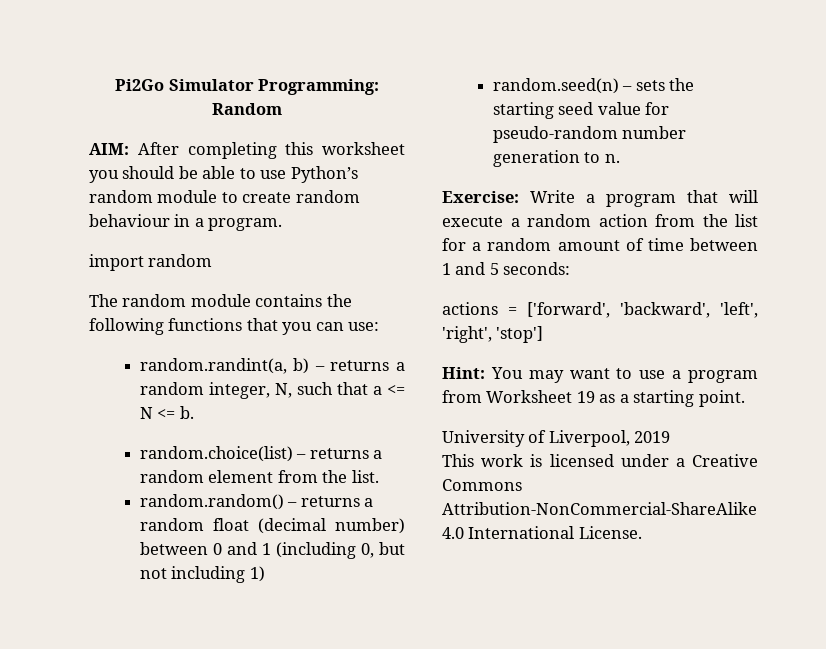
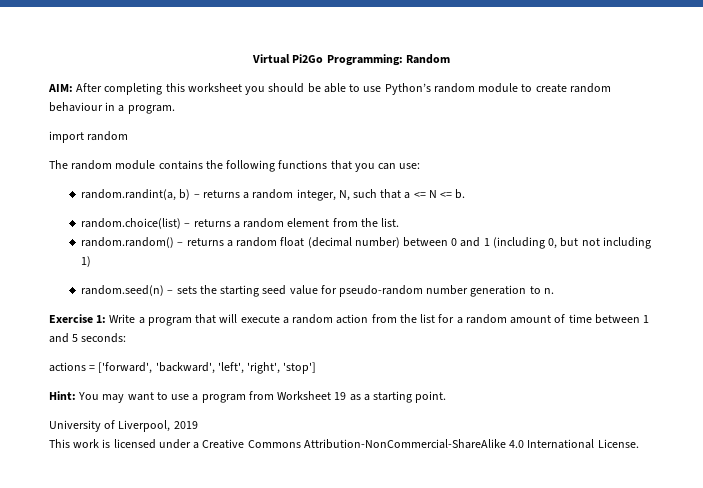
[115,79,254,91] Pi2Go Simulator -> [252,54,324,64] Virtual Pi2Go
[442,191,519,203] Exercise: -> [49,314,107,323] Exercise 1:

